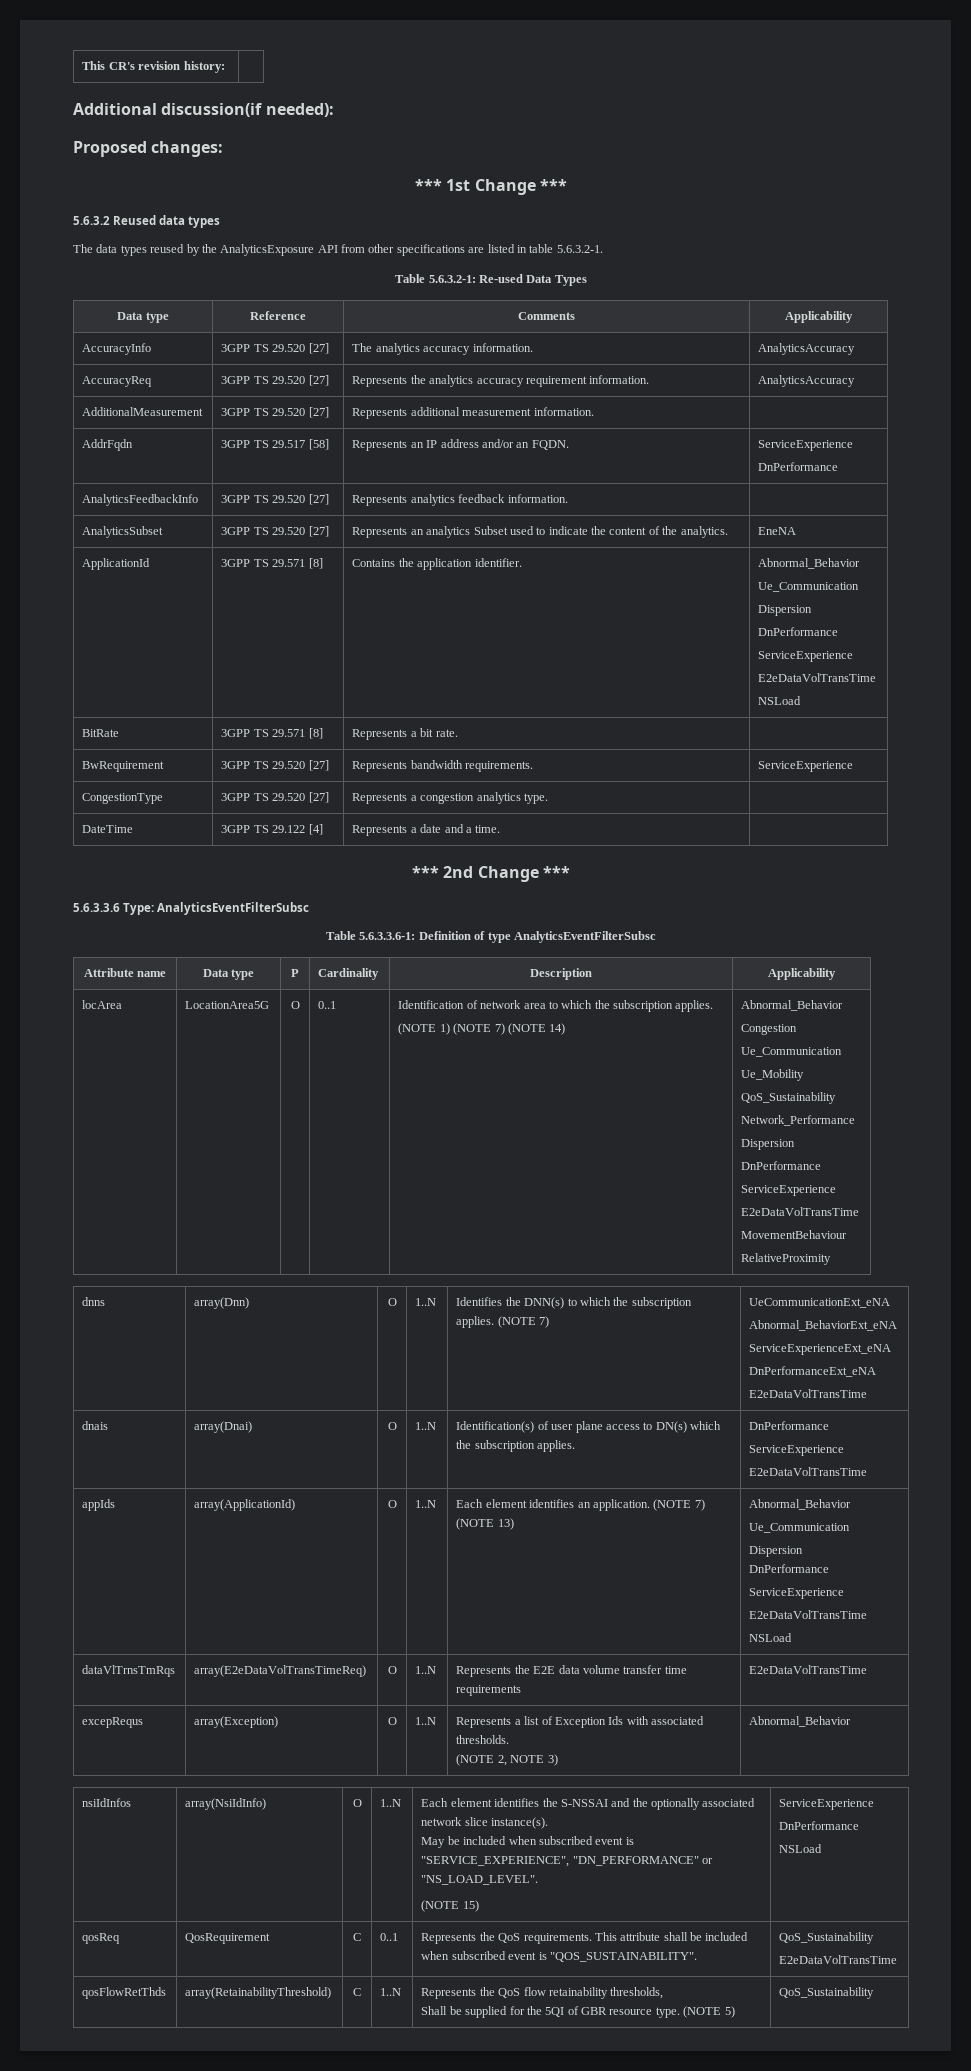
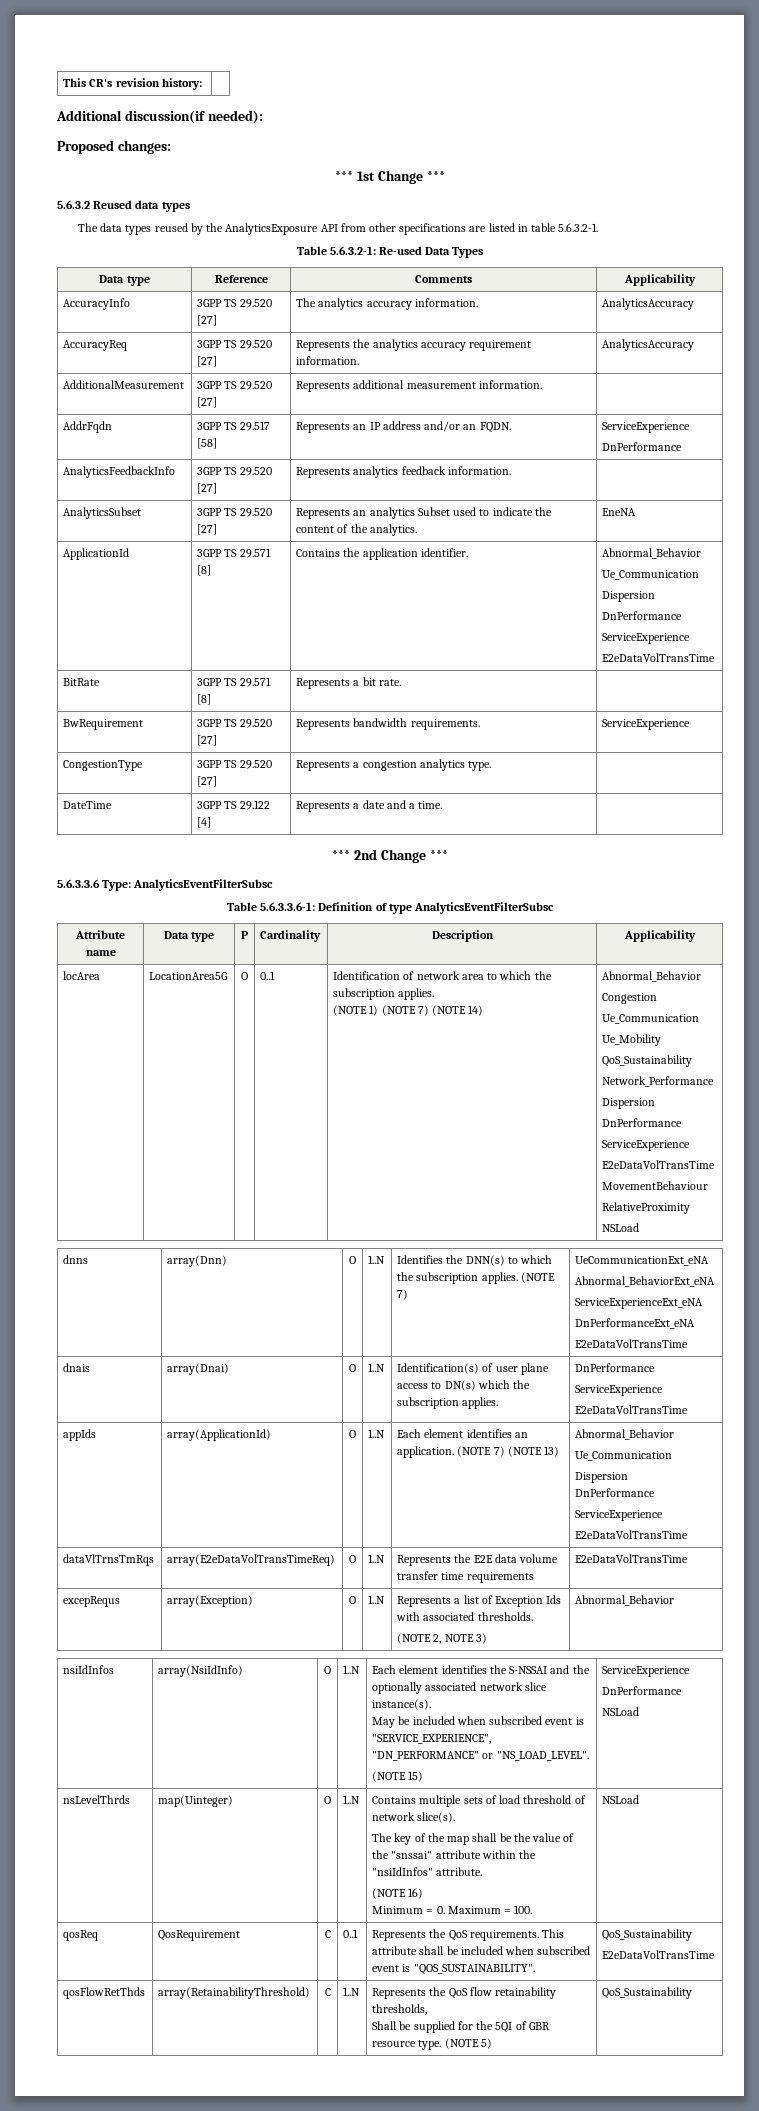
[758,696,802,705] // NSLoad -> (716, 657) none
(832, 1259) none -> [602,1223,640,1232] // NSLoad
[749,1633,793,1642] // NSLoad -> (689, 1534) none
(823, 1848) none -> [63,1795,131,1804] [158,1795,234,1807] [324,1796,331,1804] [343,1795,361,1804] [372,1795,586,1807] [372,1812,456,1823] [372,1833,575,1845] [372,1850,537,1859] [372,1867,483,1876] [372,1888,424,1899] [372,1905,533,1914] [602,1795,640,1804] // nsLevelThrds | map(Uinteger) | O | 1..N | Contains multiple sets of load threshold of network slice(s). // The key of the map shall be the value of the "snssai" attribute within the "nsiIdInfos" attribute. // (NOTE 16) // Minimum = 0. Maximum = 100. | NSLoad

